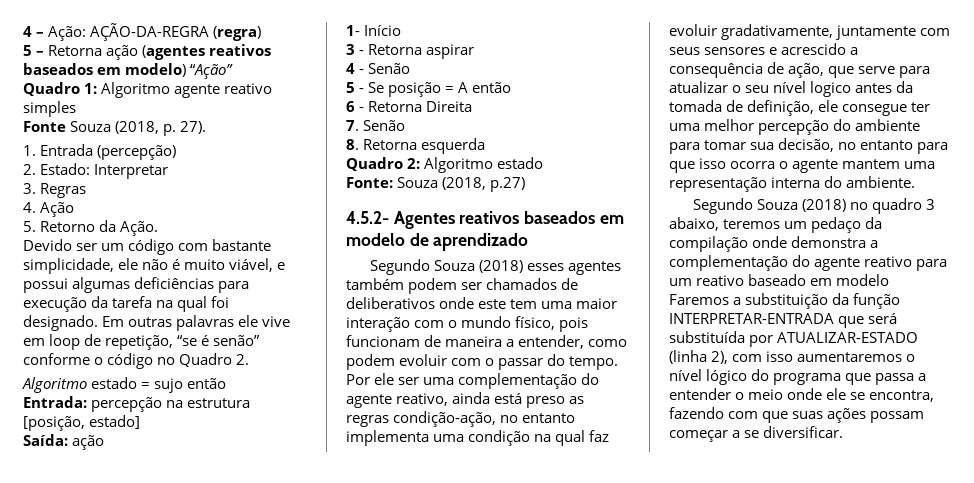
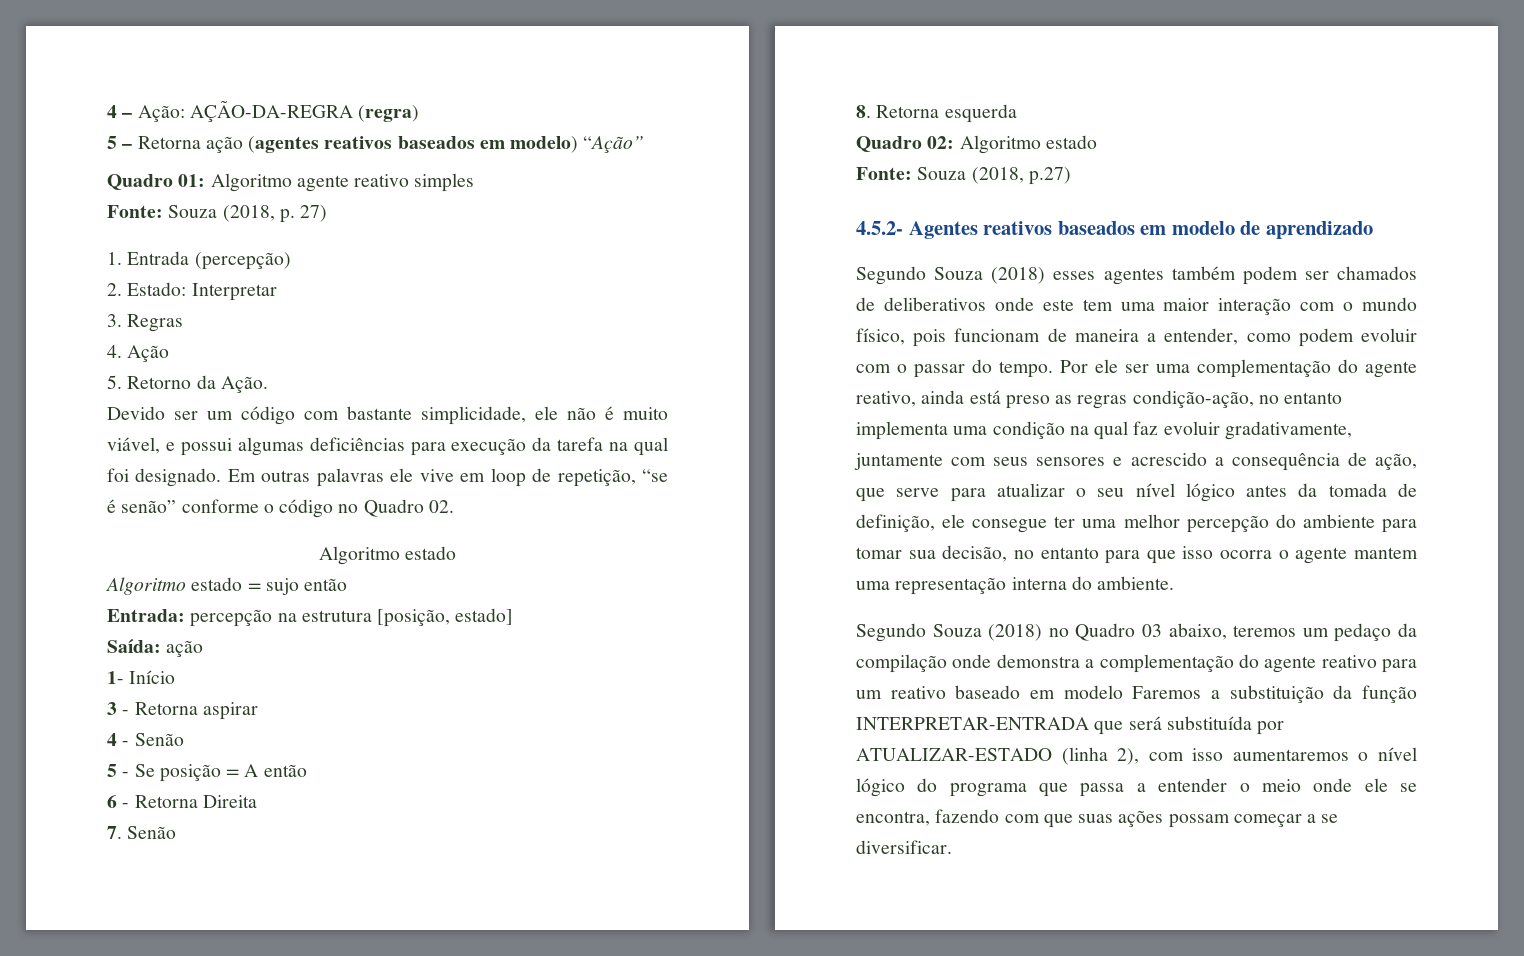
[84,83,98,94] 1: -> [178,174,206,187] 01:
[23,121,66,132] Fonte -> [107,205,163,218] Fonte:
[180,121,207,134] 27). -> [300,205,328,222] 27)
[236,354,250,365] 2. -> [428,500,454,513] [318,546,457,565] 02. // Algoritmo estado
[407,158,421,169] 2: -> [927,136,955,149] 02:
[810,81,852,97] logico -> [1185,483,1235,502] lógico
[872,198,936,214] quadro 3 -> [1075,623,1162,641] Quadro 03

